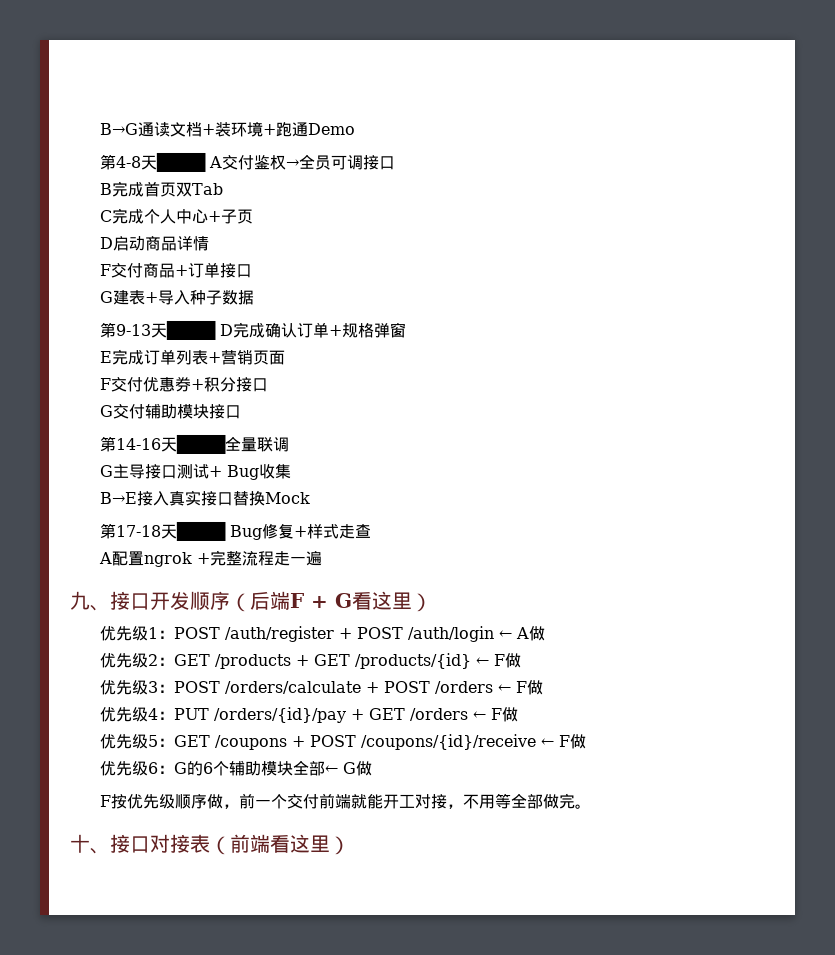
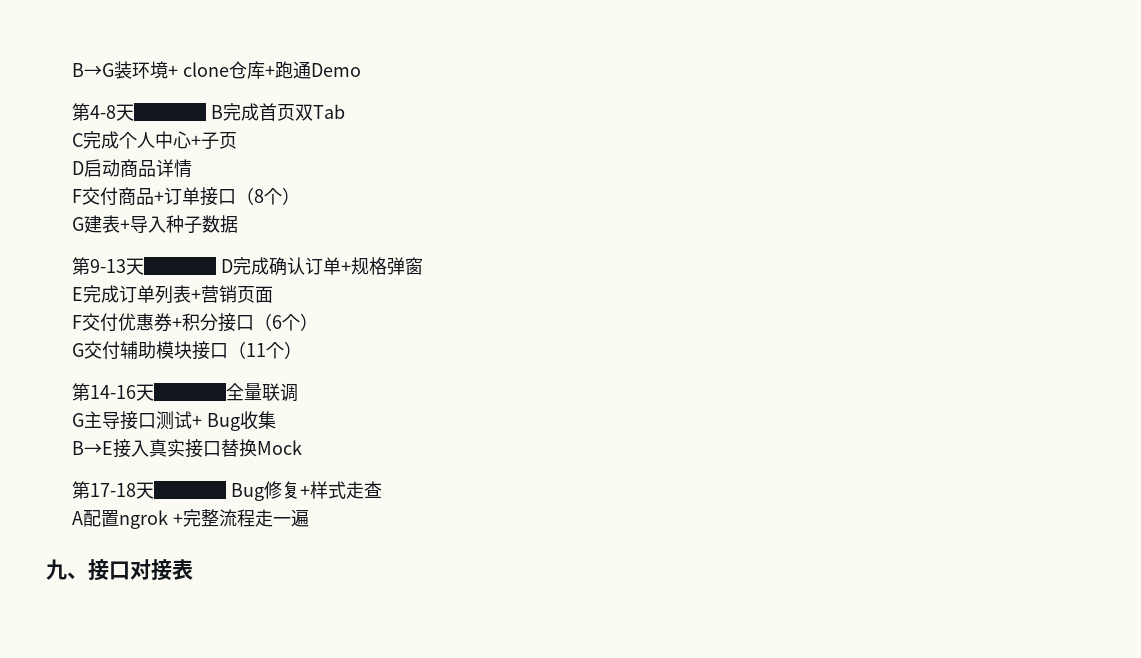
[137,121,263,137] 通读文档+装环境 -> [114,61,266,79] 装环境+ clone仓库
[208,154,395,170] A交付鉴权→全员可调接口 // -> (207, 112) none
(252, 271) none -> [236,187,301,205] （8个）
(268, 385) none -> [254,313,319,331] （6个）
(241, 412) none -> [228,341,303,359] （11个）
[150,591,432,612] [99,626,545,642] [99,653,521,669] [99,680,543,695] [99,707,518,723] [99,734,586,750] [99,760,372,776] [99,793,591,809] [70,834,350,855] 开发顺序（后端F + G看这里） // 优先级1：POST /auth/register + POST /auth/login ← A做 // 优先级2：GET /products + GET /products/{id} ← F做 // 优先级3：POST /orders/calculate + POST /orders ← F做 // 优先级4：PUT /orders/{id}/pay + GET /orders ← F做 // 优先级5：GET /coupons + POST /coupons/{id}/receive ← F做 // 优先级6：G的6个辅助模块全部← G做 // F按优先级顺序做，前一个交付前端就能开工对接，不用等全部做完。 // 十、接口对接表（前端看这里） -> [130,559,193,581] 对接表

